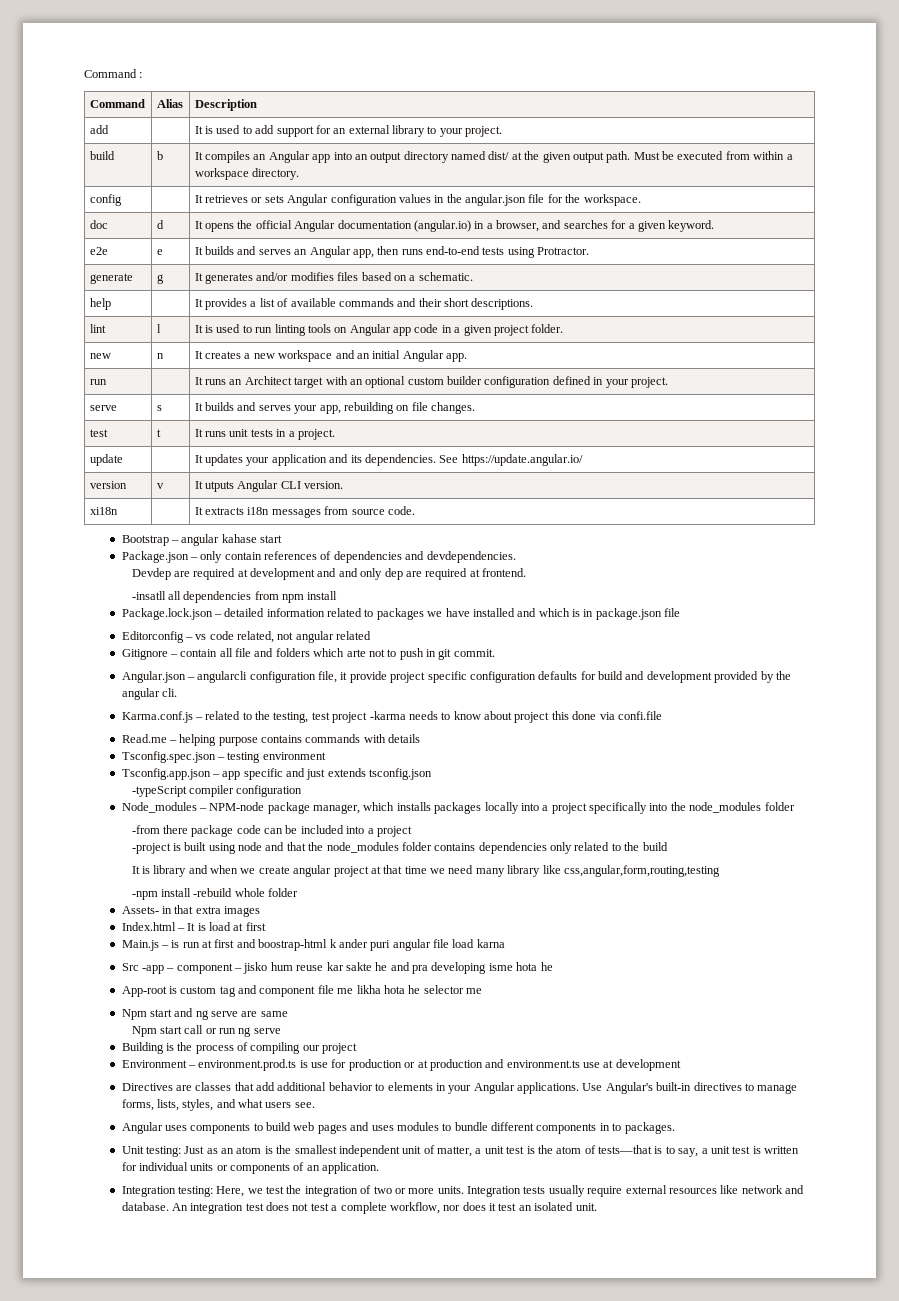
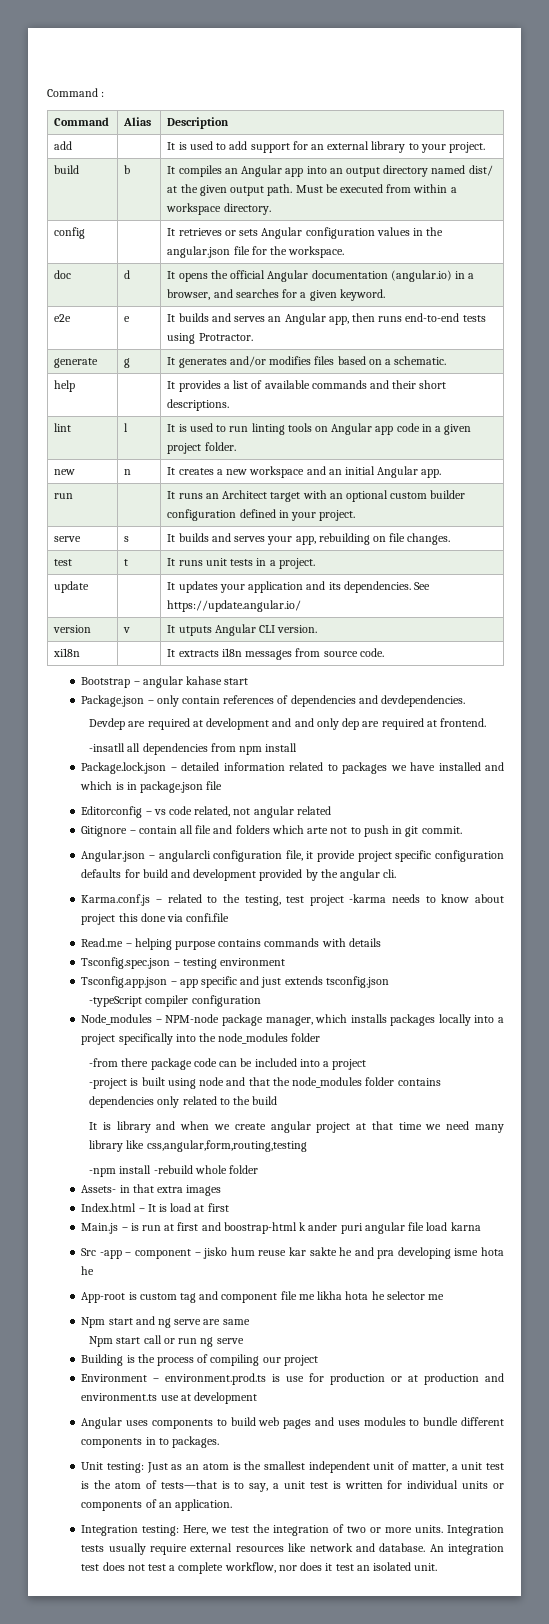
[121,1082,798,1094] [121,1099,315,1111] // Directives are classes that add additional behavior to elements in your Angular applications. Use Angular's built-in directives to manage forms, lists, styles, and what users see. -> (258, 1398) none

